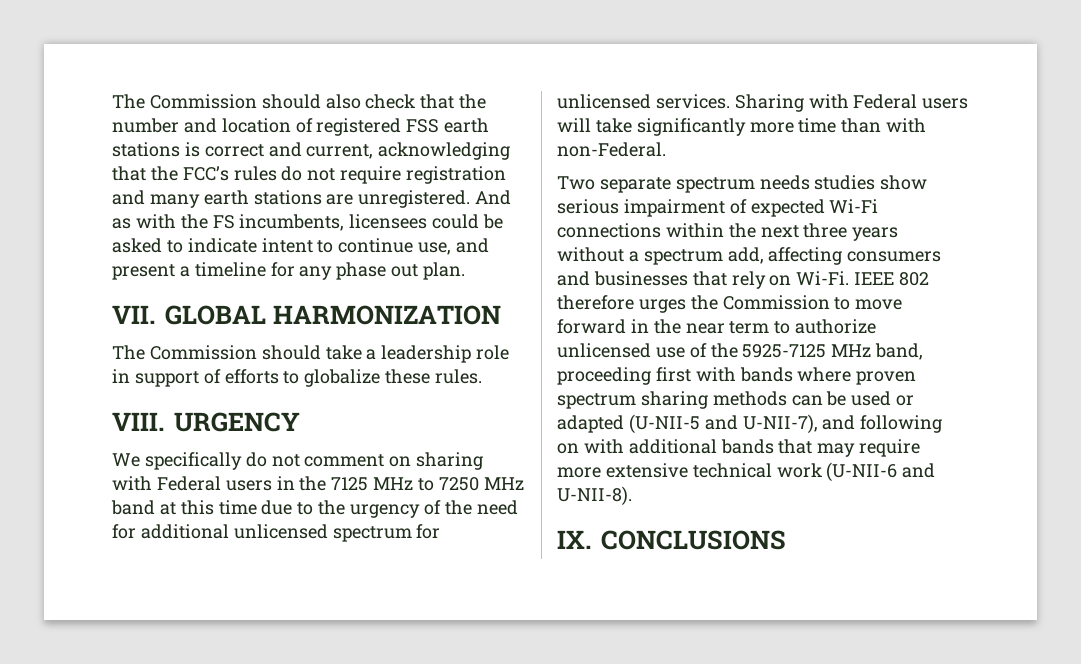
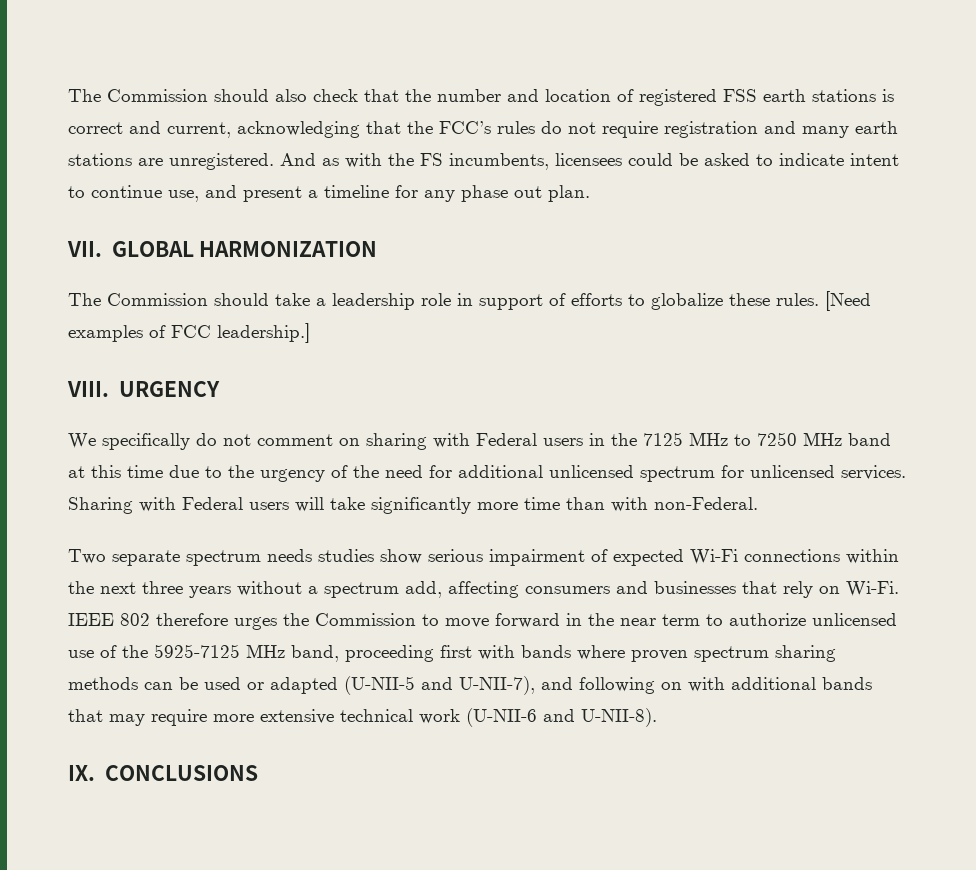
(483, 376) none -> [825,291,871,311] [68,323,310,343] [Need examples of FCC leadership.]

